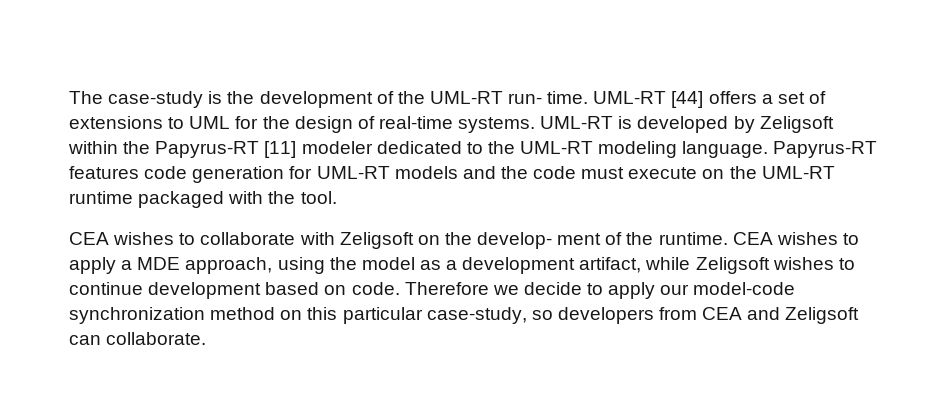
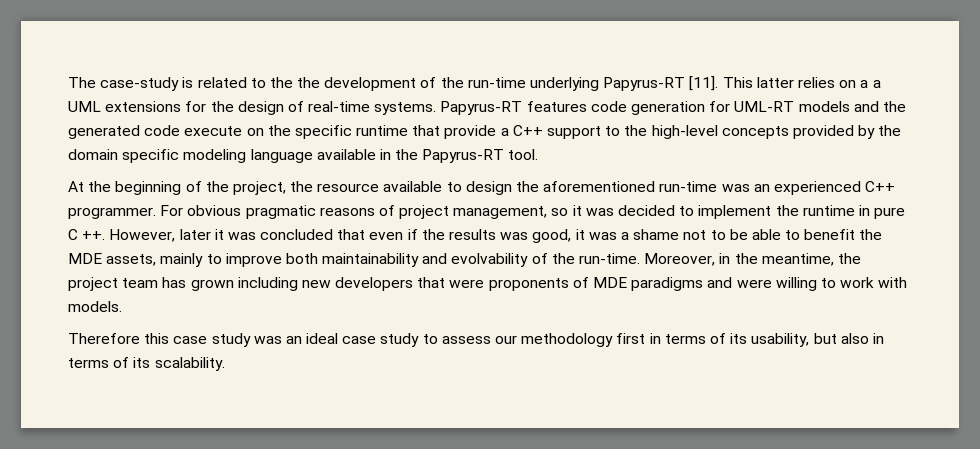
(223, 97) none -> [197,77,293,88] related to the
[429,91,826,108] [69,116,231,129] UML-RT run- time. UML-RT [44] offers a set of extensions to UML -> [467,76,881,91] [68,101,182,112] run-time underlying Papyrus-RT [11]. This latter relies on a a UML extensions
[540,116,834,133] [68,141,769,158] UML-RT is developed by Zeligsoft within the Papyrus-RT [11] modeler dedicated to the UML-RT modeling language. -> (437, 108) none
[533,166,625,179] code must -> [68,125,181,139] generated code
[761,166,835,179] [69,191,337,208] [69,232,859,249] [69,257,855,274] [69,282,796,299] [69,307,860,324] [69,332,207,345] UML-RT runtime packaged with the tool. // CEA wishes to collaborate with Zeligsoft on the develop- ment of the runtime. CEA wishes to apply a MDE approach, using the model as a development artifact, while Zeligsoft wishes to continue development based on code. Therefore we decide to apply our model-code synchronization method on this particular case-study, so developers from CEA and Zeligsoft can collaborate. -> [294,125,902,139] [68,149,539,163] [68,181,896,195] [68,205,906,219] [68,229,883,243] [68,253,861,267] [68,277,908,291] [68,301,122,312] [68,333,884,347] [68,357,225,371] specific runtime that provide a C++ support to the high-level concepts provided by the domain specific modeling language available in the Papyrus-RT tool. // At the beginning of the project, the resource available to design the aforementioned run-time was an experienced C++ programmer. For obvious pragmatic reasons of project management, so it was decided to implement the runtime in pure C ++. However, later it was concluded that even if the results was good, it was a shame not to be able to benefit the MDE assets, mainly to improve both maintainability and evolvability of the run-time. Moreover, in the meantime, the project team has grown including new developers that were proponents of MDE paradigms and were willing to work with models. // Therefore this case study was an ideal case study to assess our methodology first in terms of its usability, but also in terms of its scalability.

